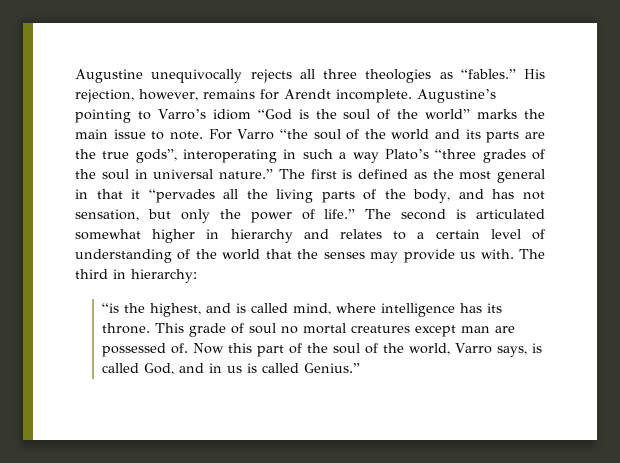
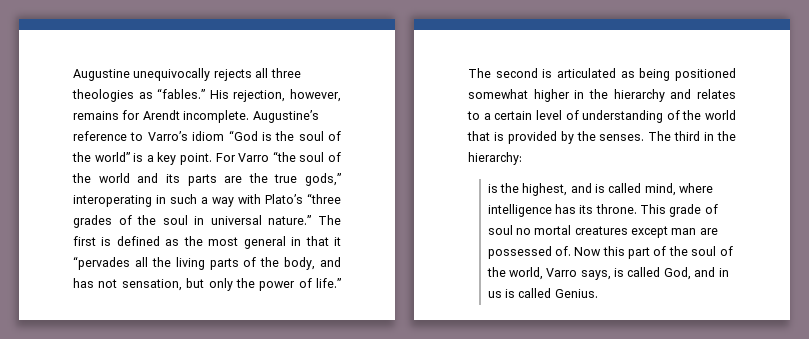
[75,109,131,123] pointing -> [73,131,127,141] reference
[477,109,545,119] [75,129,203,140] marks the main issue to note. -> [133,152,212,165] is a key point.
[135,149,177,163] gods”, -> [305,173,341,186] gods,”
(379, 157) none -> [238,194,261,204] with
(545, 214) none -> [620,68,736,81] as being positioned
(220, 234) none -> [589,89,608,99] the
[297,249,514,263] the senses may provide us with. -> [493,131,645,144] is provided by the senses.
(126, 274) none -> [717,131,736,141] the
[101,303,119,313] “is -> [487,184,498,193] is
[303,363,360,373] Genius.” -> [554,289,598,298] Genius.

